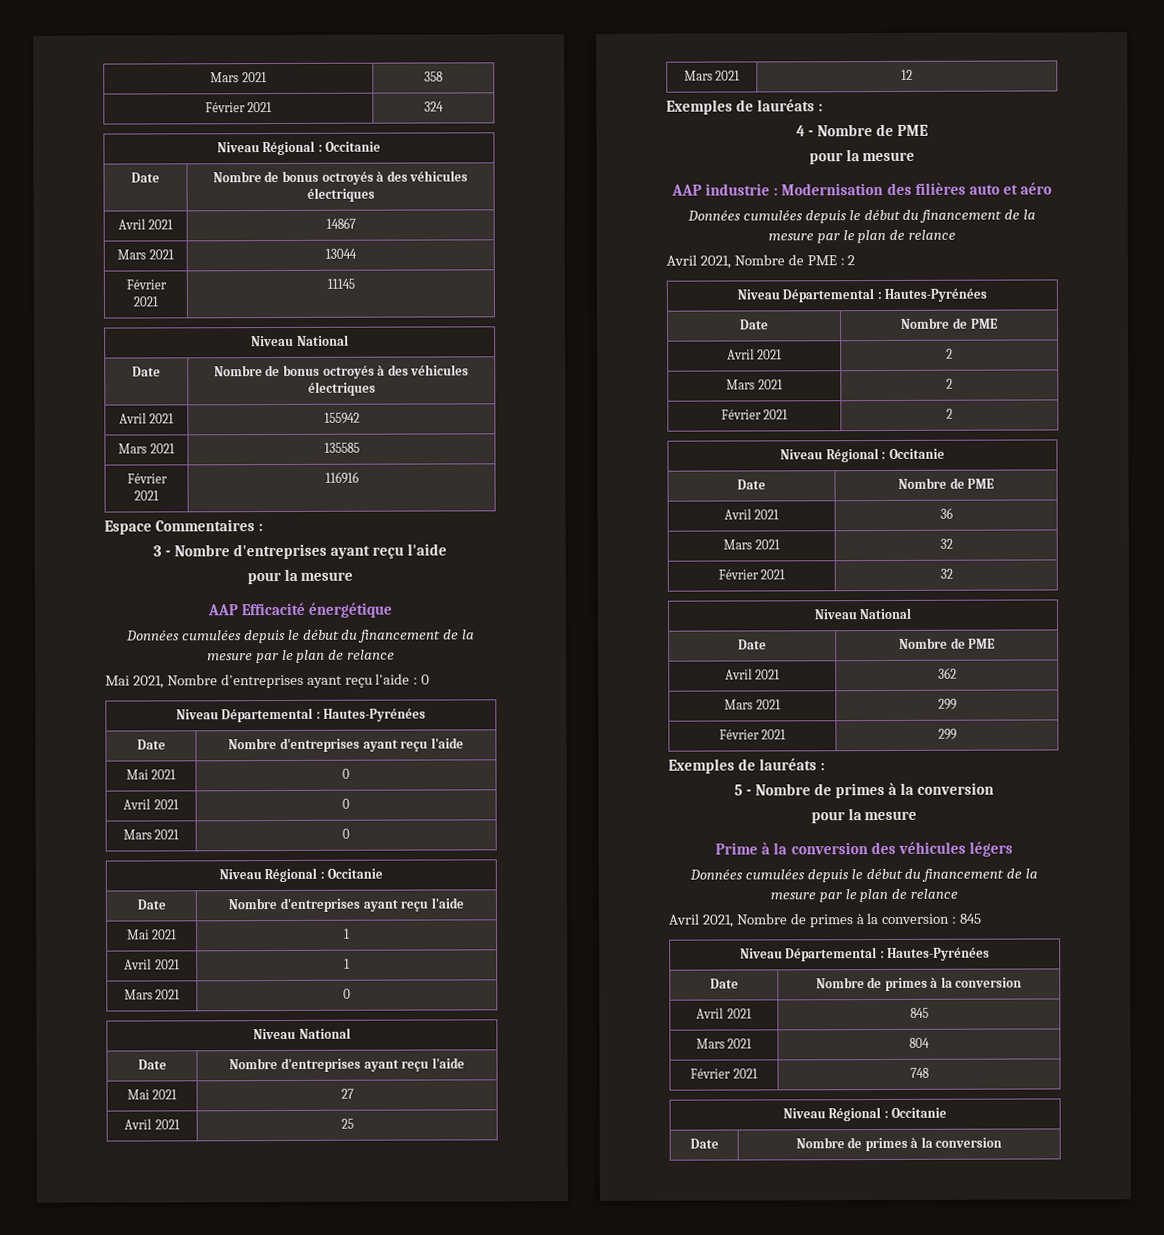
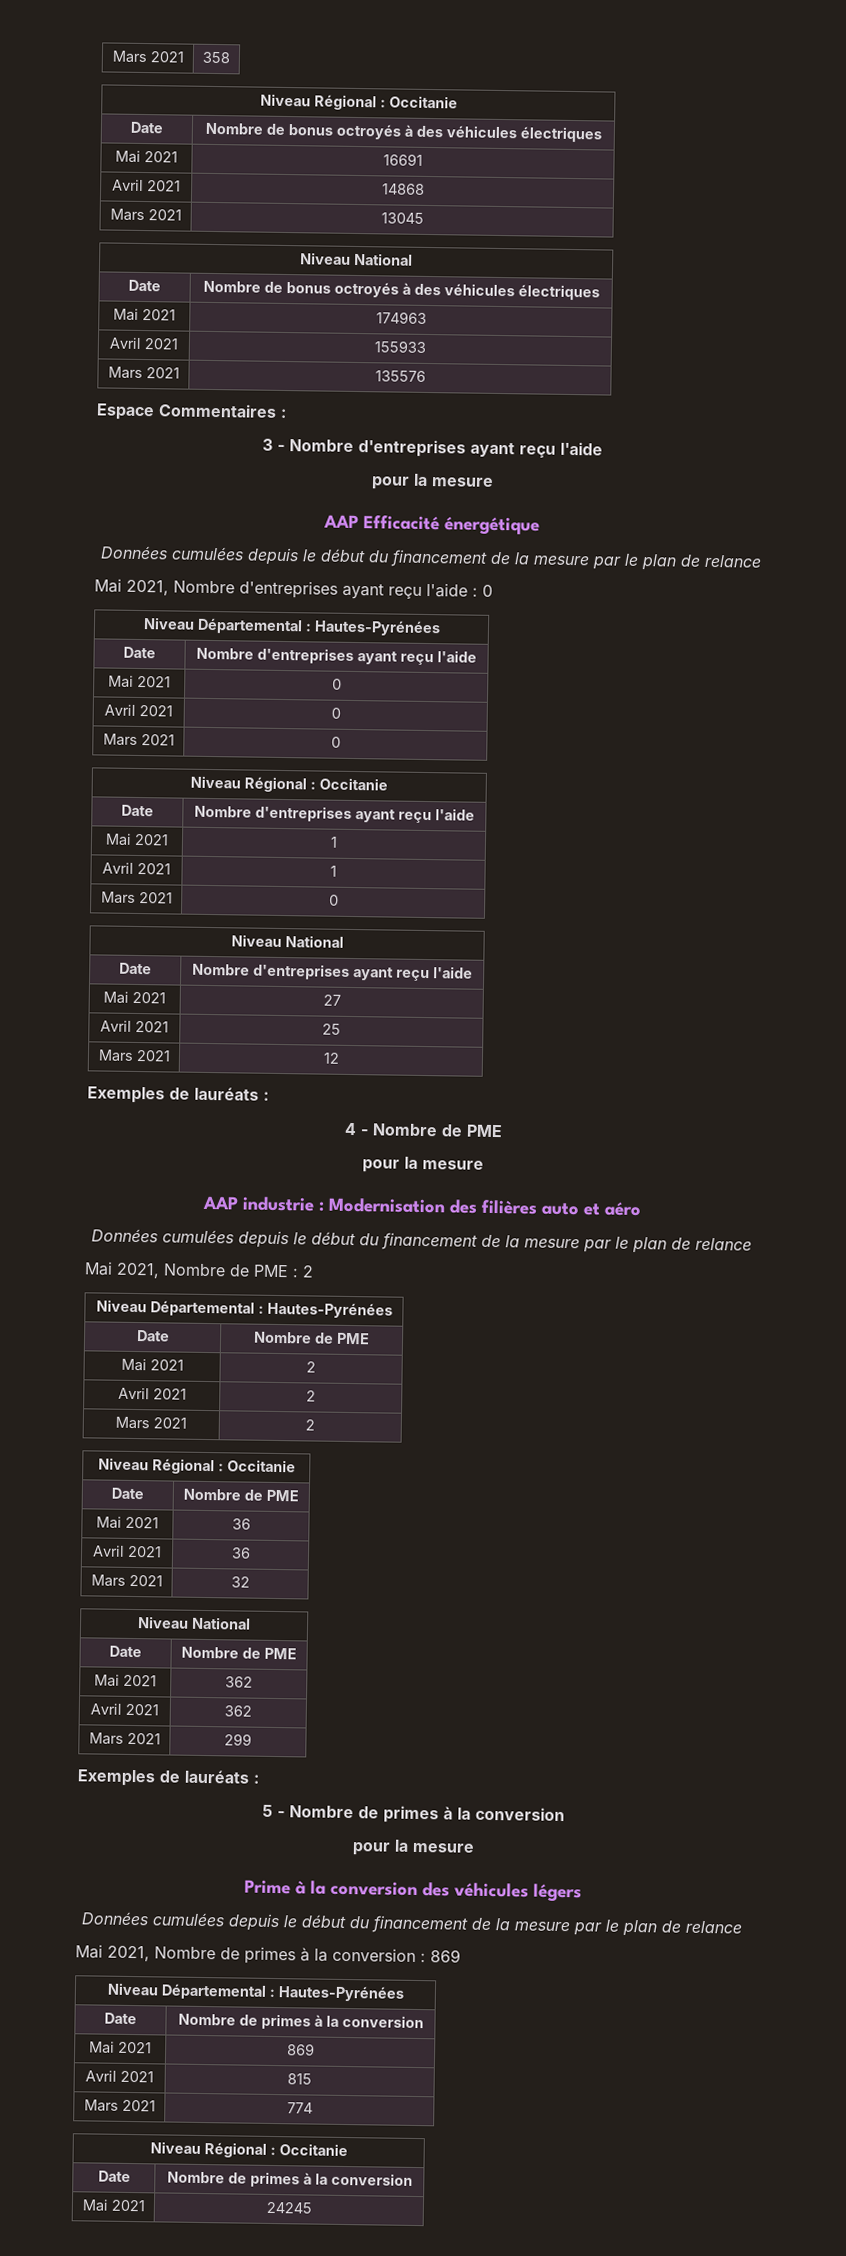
[204,102,273,113] [424,101,444,112] // Février 2021 | 324 -> (231, 57) none
[117,218,174,230] [325,217,356,229] [117,249,174,260] [325,248,357,259] [125,279,167,290] [133,296,158,307] [326,278,355,289] // Avril 2021 | 14867 // Mars 2021 | 13044 // Février 2021 | 11145 -> [115,150,178,163] [383,153,423,166] [112,179,181,192] [381,183,425,195] [109,208,182,222] [380,212,424,224] // Mai 2021 | 16691 // Avril 2021 | 14868 // Mars 2021 | 13045
[118,412,175,424] [323,412,360,424] [118,443,175,454] [323,442,360,453] [126,473,168,484] [134,490,159,501] [324,471,359,484] // Avril 2021 | 155942 // Mars 2021 | 135585 // Février 2021 | 116916 -> [113,308,176,321] [375,311,427,324] [109,337,178,350] [374,340,426,353] [107,366,180,380] [374,370,426,382] // Mai 2021 | 174963 // Avril 2021 | 155933 // Mars 2021 | 135576
[666,254,697,266] Avril -> [84,1261,113,1276] Mai
(998, 323) none -> [120,1358,184,1372] [306,1361,316,1373] // Mai 2021 | 2
[720,409,789,420] [946,408,953,419] // Février 2021 | 2 -> (315, 1425) none
(995, 483) none -> [96,1516,159,1529] [231,1518,251,1530] // Mai 2021 | 36
[717,569,786,580] [939,568,953,579] // Février 2021 | 32 -> (250, 1582) none
(996, 643) none -> [94,1674,157,1687] [225,1676,253,1688] // Mai 2021 | 362
[718,729,787,740] [937,728,957,740] // Février 2021 | 299 -> (252, 1739) none
[668,913,700,925] Avril -> [75,1944,103,1959] Mai
[959,913,983,924] 845 -> [430,1949,461,1963] 869
[696,1007,752,1019] [909,1007,929,1018] [695,1038,753,1049] [909,1037,930,1048] [690,1068,758,1079] [909,1067,929,1078] // Avril 2021 | 845 // Mars 2021 | 804 // Février 2021 | 748 -> [89,2041,152,2054] [286,2043,315,2056] [85,2070,154,2083] [287,2073,312,2085] [83,2099,156,2112] [286,2102,313,2114] // Mai 2021 | 869 // Avril 2021 | 815 // Mars 2021 | 774
(1003, 1142) none -> [81,2199,146,2212] [265,2201,312,2214] // Mai 2021 | 24245

